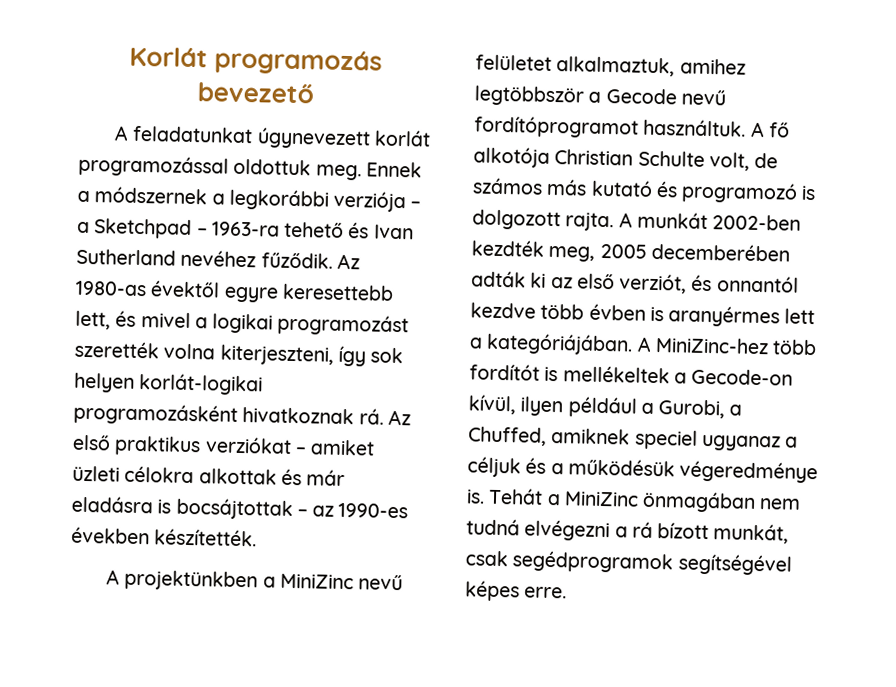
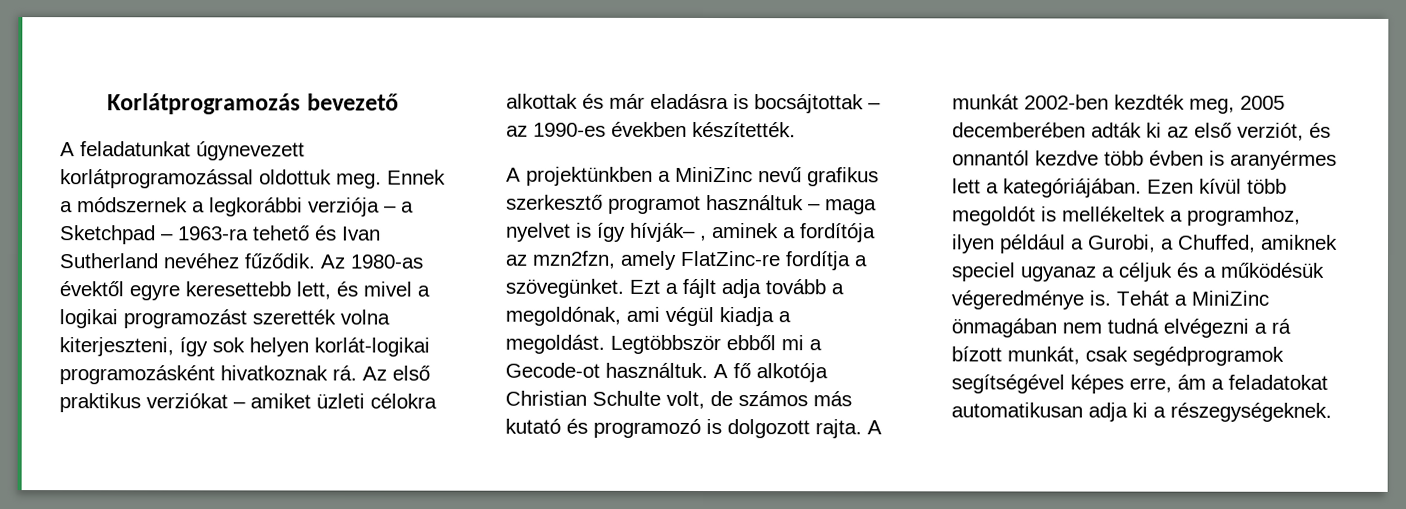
[128,46,384,76] Korlát programozás -> [107,93,302,115] Korlátprogramozás
[373,129,431,147] [78,154,229,178] korlát programozással -> [60,169,254,189] korlátprogramozással
[475,54,746,77] [474,85,726,107] [474,115,639,139] felületet alkalmaztuk, amihez legtöbbször a Gecode nevű fordítóprogramot -> [807,167,879,187] [506,194,877,215] [506,222,876,243] [505,250,867,271] [505,278,844,299] [505,306,791,327] [505,334,822,355] [505,362,600,378] grafikus szerkesztő programot használtuk – maga nyelvet is így hívják– , aminek a fordítója az mzn2fzn, amely FlatZinc-re fordítja a szövegünket. Ezt a fájlt adja tovább a megoldónak, ami végül kiadja a megoldást. Legtöbbször ebből mi a Gecode-ot
[636,336,818,356] [469,363,540,381] A MiniZinc-hez több fordítót -> [1147,178,1287,194] [952,206,1036,226] Ezen kívül több megoldót
[691,368,794,386] [468,394,517,415] Gecode-on kívül, -> [1187,206,1301,226] programhoz,
[524,586,568,599] erre. -> [1129,374,1328,393] [951,402,1332,422] erre, ám a feladatokat automatikusan adja ki a részegységeknek.

